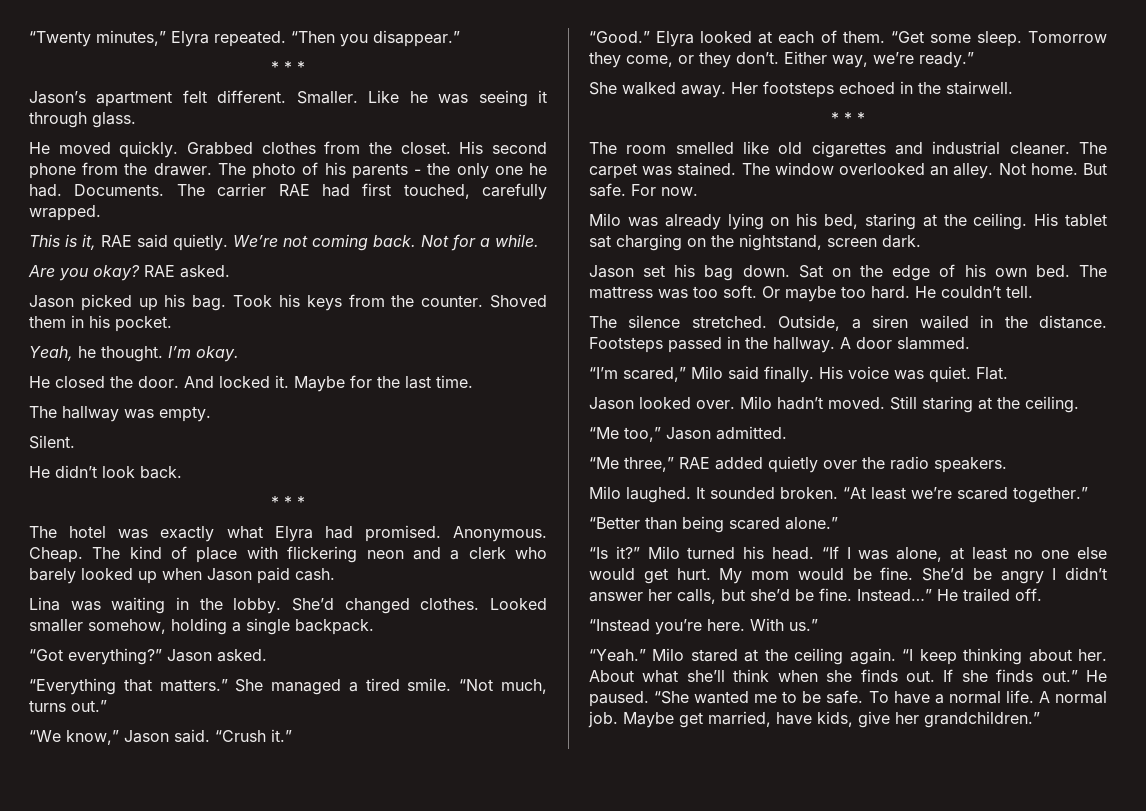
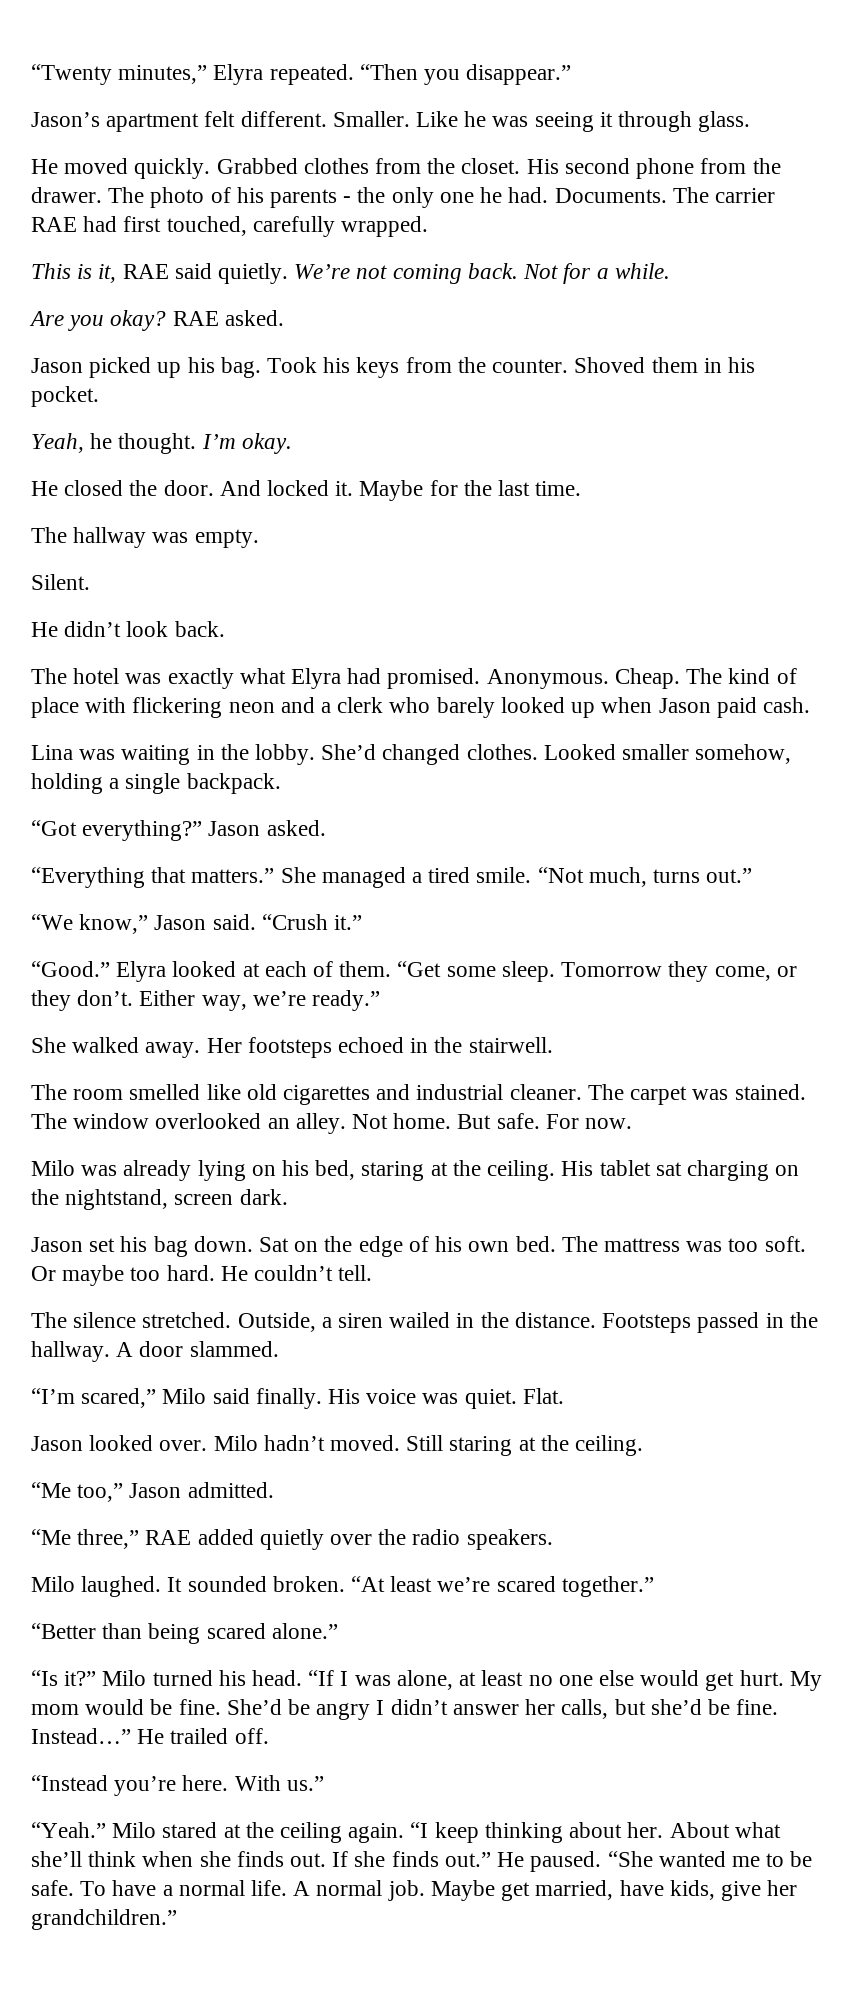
[271,61,305,73] // * * * -> (572, 74) none
[271,496,305,508] // * * * -> (225, 629) none
[831,112,865,124] // * * * -> (553, 1045) none

